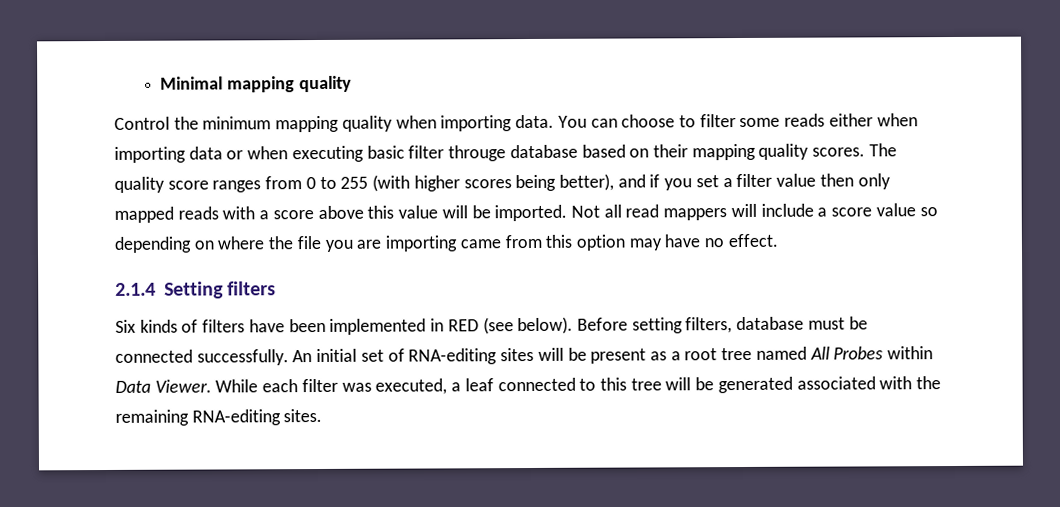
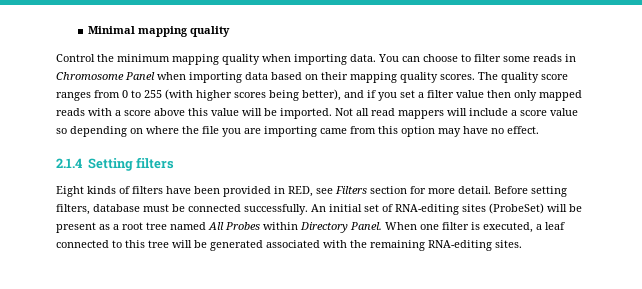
[828,113,918,127] [114,144,578,163] either when importing data or when executing basic filter througe database -> [565,54,576,62] [56,72,268,83] in Chromosome Panel when importing data
[115,319,136,333] Six -> [56,186,84,197] Eight
[329,316,574,335] implemented in RED (see below). -> [223,186,491,197] provided in RED, see Filters section for more detail.
(535, 354) none -> [489,203,544,214] (ProbeSet)
[115,378,372,393] Data Viewer. While each filter was -> [300,222,480,233] Directory Panel. When one filter is

